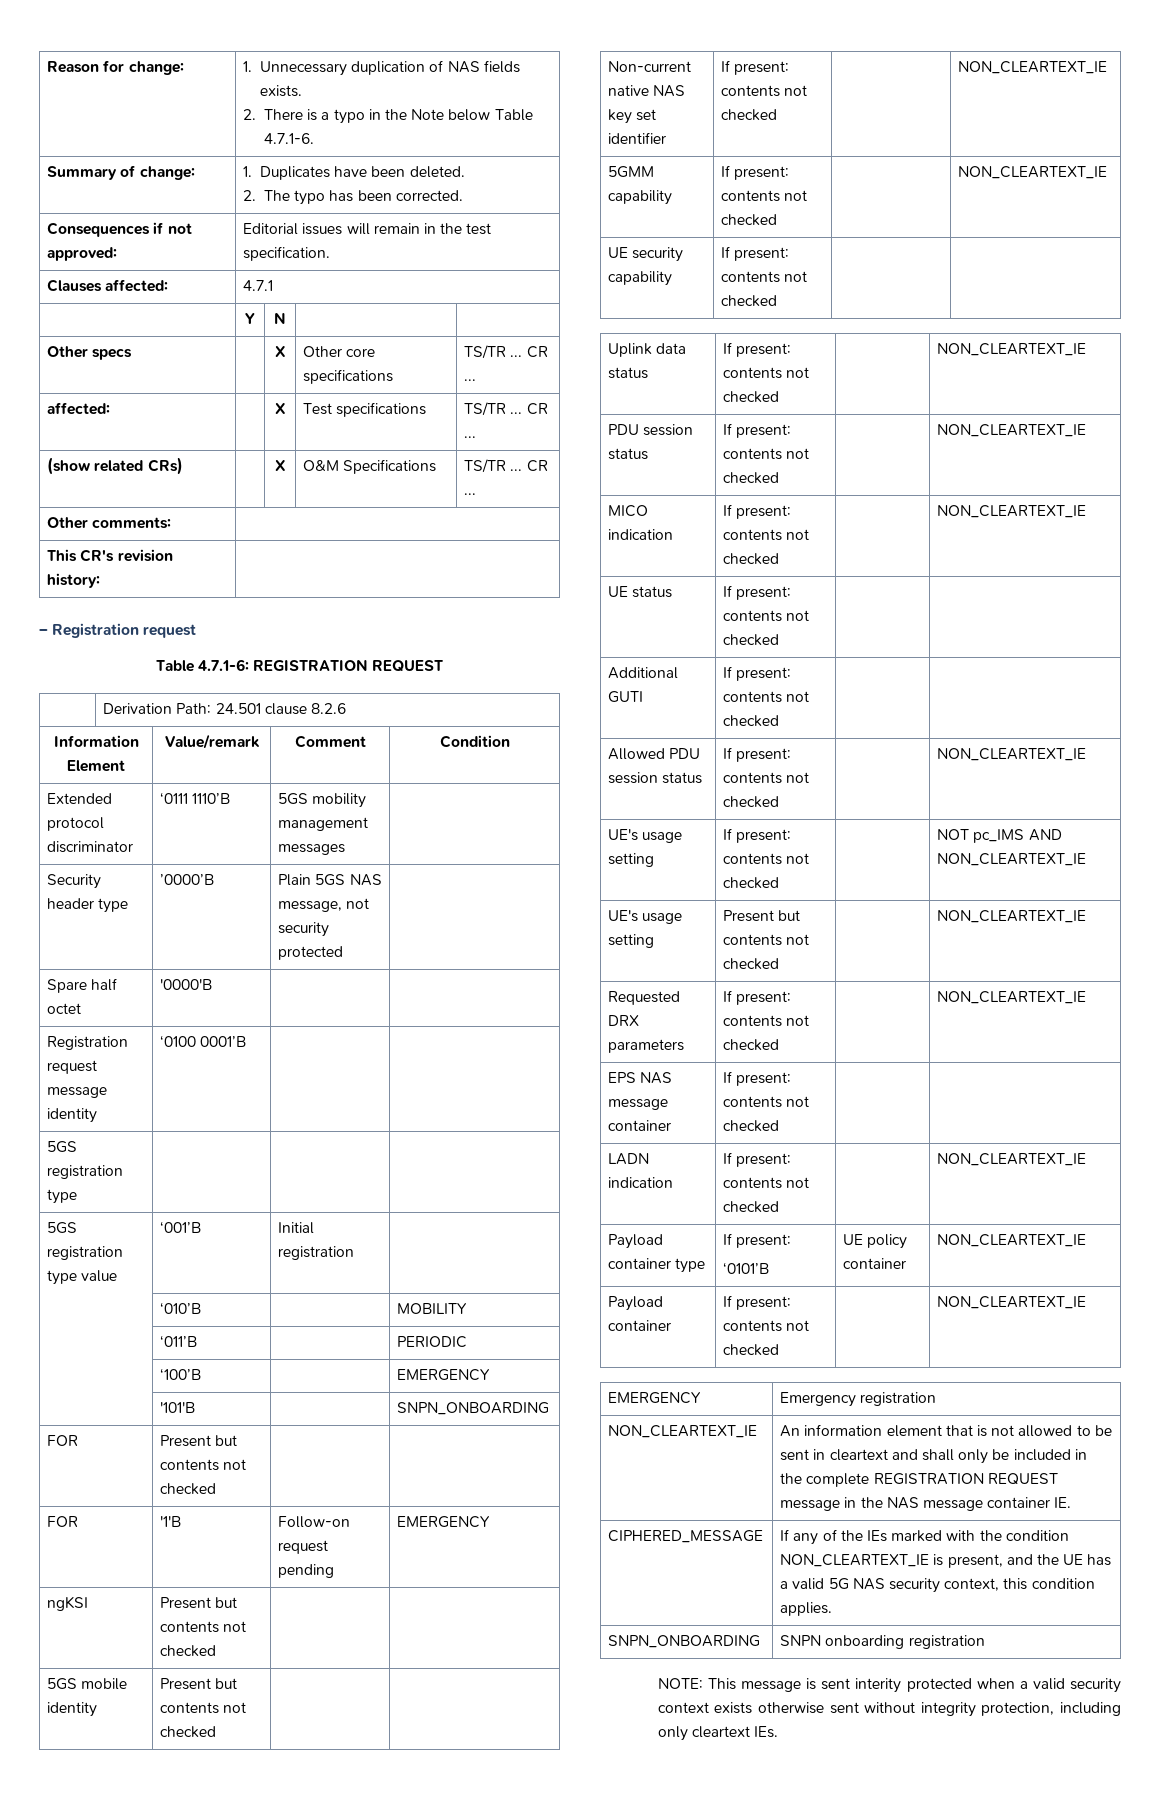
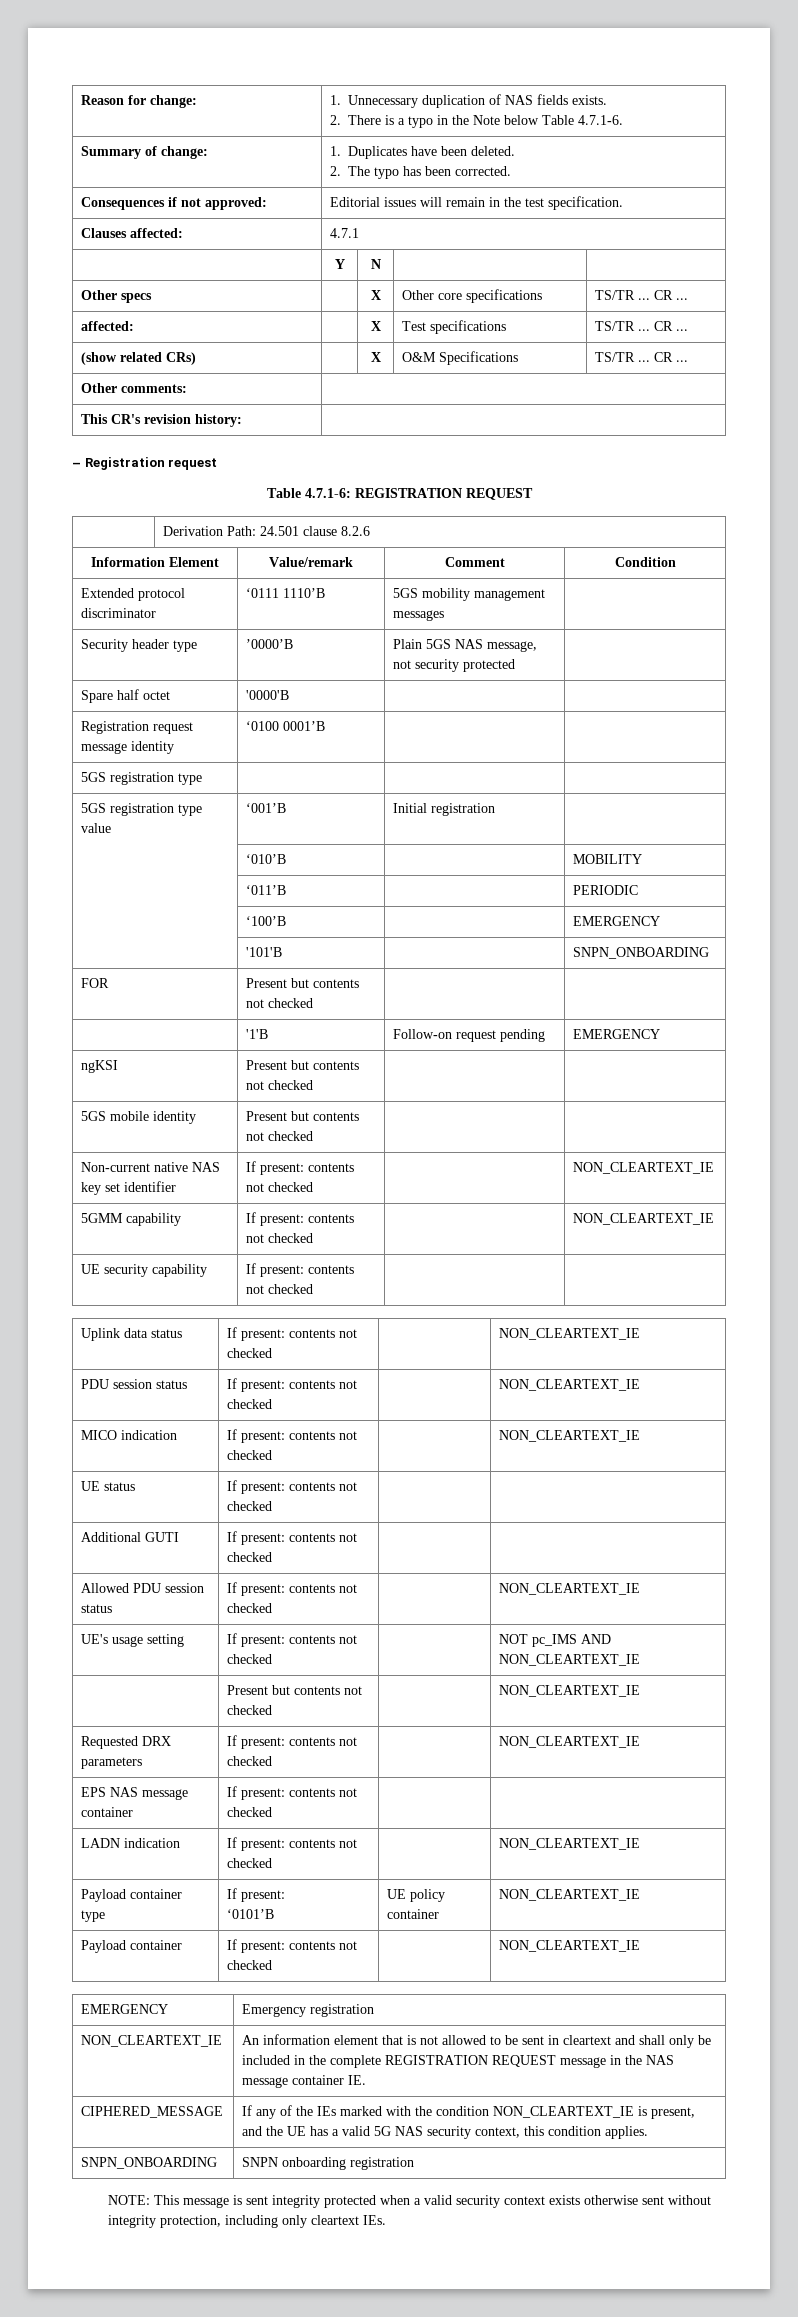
[47,1516,79,1527] FOR -> (314, 1003) none
[608,910,683,924] [608,934,655,948] UE's usage setting -> (641, 1660) none
[855,1678,902,1693] interity -> [272,2195,321,2208] integrity

